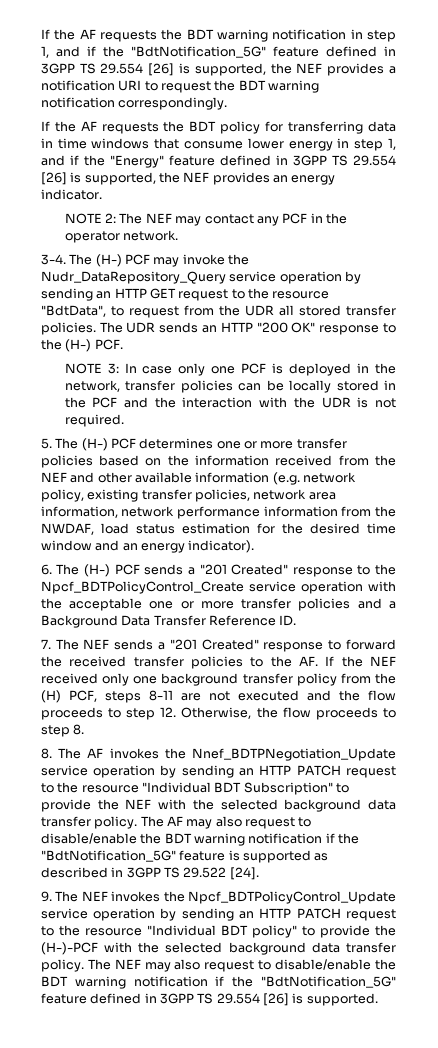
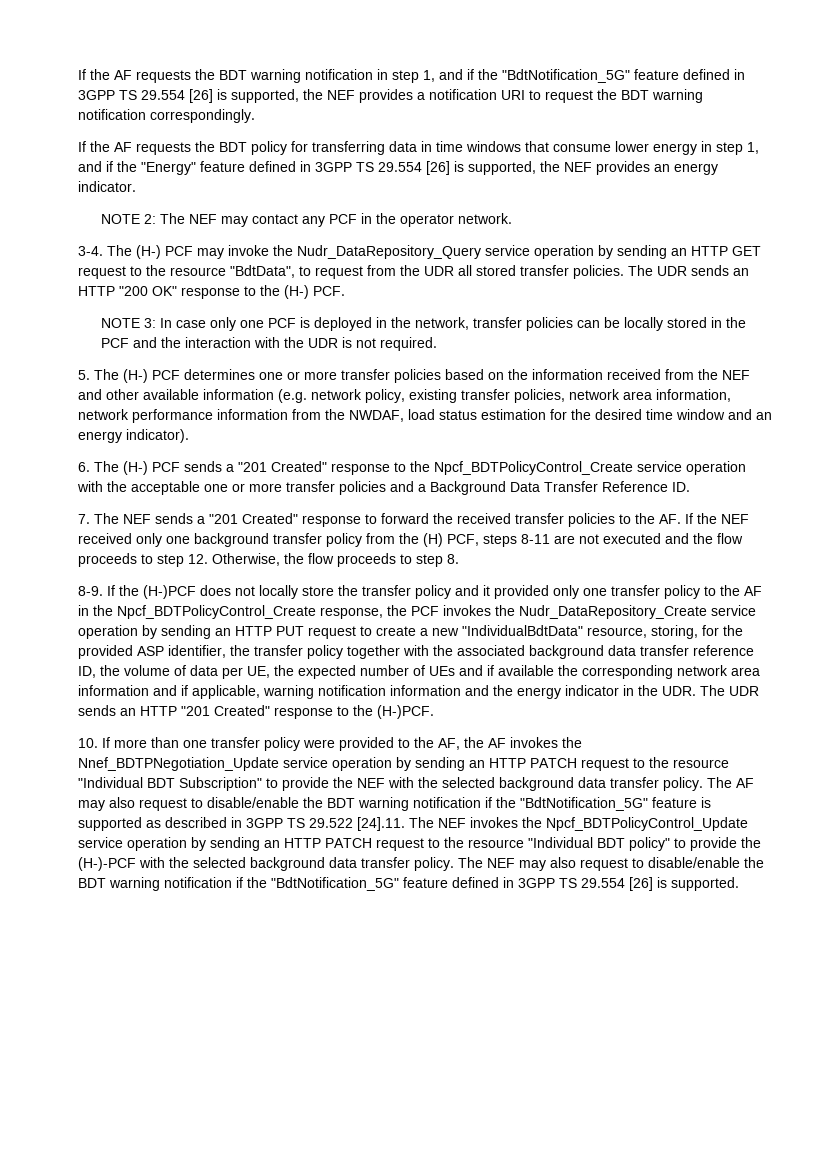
[40,748,82,759] 8. The -> [78,585,763,599] [78,605,757,619] [78,625,744,639] [78,645,755,659] [78,665,761,679] [78,685,760,699] [78,705,435,719] [78,737,485,751] 8-9. If the (H-)PCF does not locally store the transfer policy and it provided only one transfer policy to the AF in the Npcf_BDTPolicyControl_Create response, the PCF invokes the Nudr_DataRepository_Create service operation by sending an HTTP PUT request to create a new "IndividualBdtData" resource, storing, for the provided ASP identifier, the transfer policy together with the associated background data transfer reference ID, the volume of data per UE, the expected number of UEs and if available the corresponding network area information and if applicable, warning notification information and the energy indicator in the UDR. The UDR sends an HTTP "201 Created" response to the (H-)PCF. // 10. If more than one transfer policy were provided to the AF, the
[229,867,259,880] [40,891,52,902] [24]. // 9. -> [357,817,406,831] [24].11.

